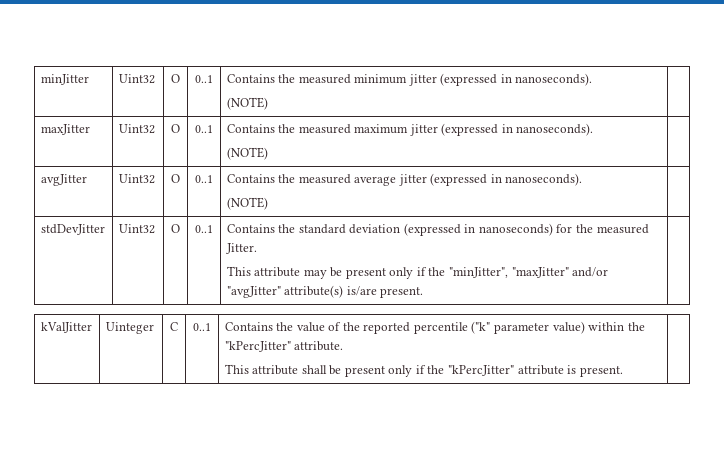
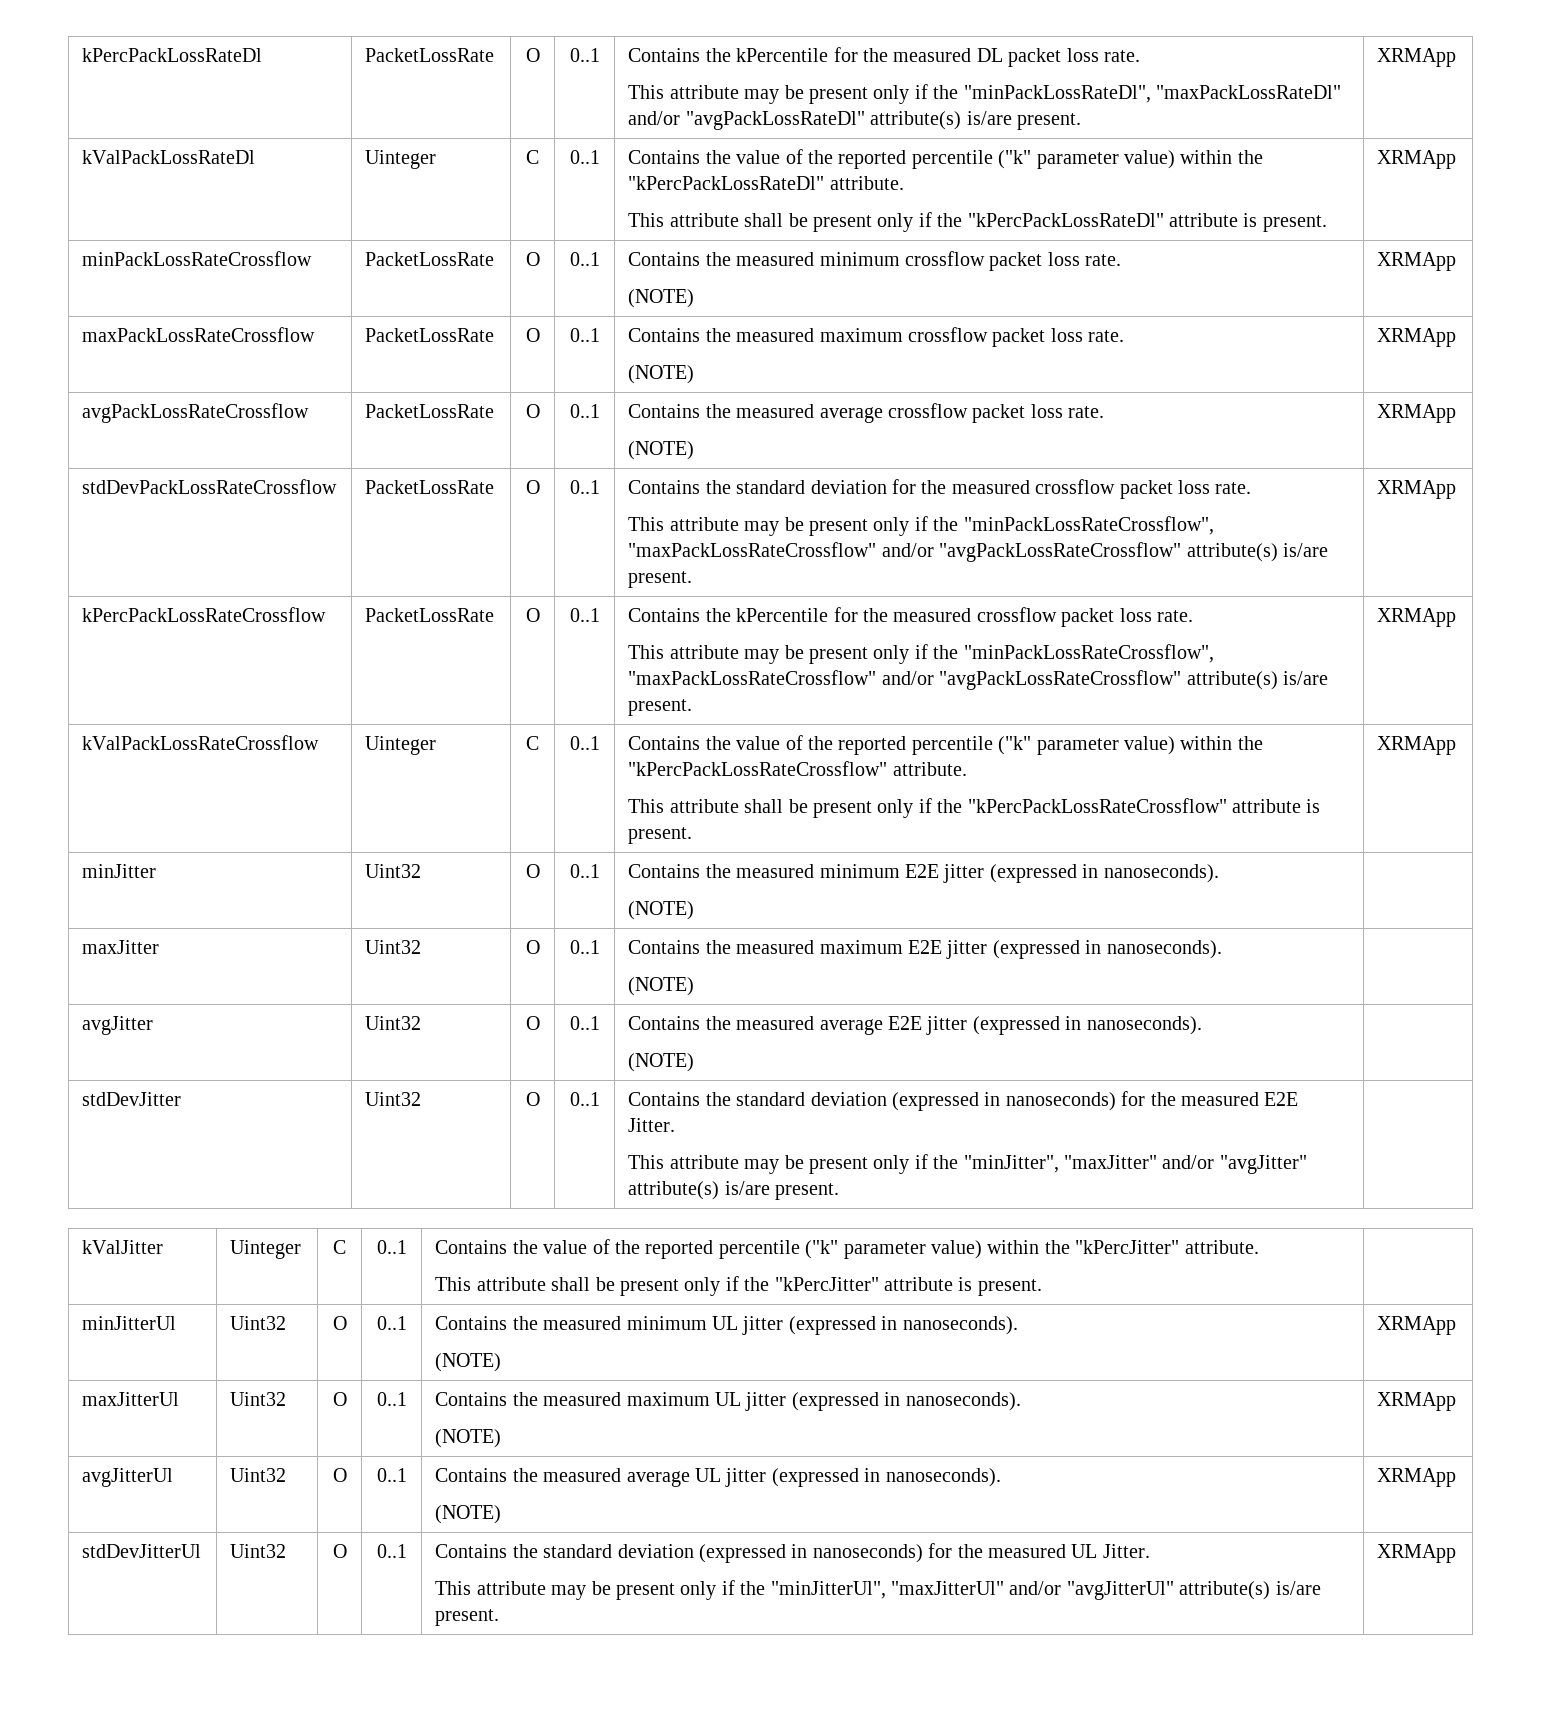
(40, 79) none -> [82,48,263,62] [365,48,495,62] [525,48,540,62] [569,48,600,62] [628,47,1141,67] [628,84,1342,104] [628,111,1082,130] [1377,48,1457,67] [82,150,256,164] [365,150,437,169] [526,150,539,164] [569,150,600,164] [628,149,1263,169] [628,176,904,190] [628,212,1327,232] [1377,150,1457,169] [82,251,313,266] [365,252,495,266] [525,252,540,266] [569,252,600,266] [628,251,1122,271] [628,289,695,308] [1377,252,1457,271] [82,327,316,342] [365,328,495,342] [525,328,540,342] [569,328,600,342] [628,327,1125,347] [628,365,695,384] [1377,328,1457,347] [82,403,310,423] [365,404,495,418] [525,404,540,418] [569,404,600,418] [628,403,1105,423] [628,441,695,460] [1377,404,1457,423] [82,479,338,494] [365,480,495,494] [525,480,540,494] [569,480,600,494] [628,479,1252,499] [628,516,1214,536] [628,542,1329,562] [628,571,693,588] [1377,480,1457,499] [82,607,327,622] [365,608,495,622] [525,608,540,622] [569,608,600,622] [628,607,1194,627] [628,644,1214,664] [628,670,1329,690] [628,699,693,716] [1377,608,1457,627] [82,735,320,750] [365,736,437,755] [526,736,539,750] [569,736,600,750] [628,735,1263,755] [628,761,967,776] [628,798,1321,818] [628,827,693,844] [1377,736,1457,755] kPercPackLossRateDl | PacketLossRate | O | 0..1 | Contains the kPercentile for the measured DL packet loss rate. // This attribute may be present only if the "minPackLossRateDl", "maxPackLossRateDl" and/or "avgPackLossRateDl" attribute(s) is/are present. | XRMApp // kValPackLossRateDl | Uinteger | C | 0..1 | Contains the value of the reported percentile ("k" parameter value) within the "kPercPackLossRateDl" attribute. // This attribute shall be present only if the "kPercPackLossRateDl" attribute is present. | XRMApp // minPackLossRateCrossflow | PacketLossRate | O | 0..1 | Contains the measured minimum crossflow packet loss rate. // (NOTE) | XRMApp // maxPackLossRateCrossflow | PacketLossRate | O | 0..1 | Contains the measured maximum crossflow packet loss rate. // (NOTE) | XRMApp // avgPackLossRateCrossflow | PacketLossRate | O | 0..1 | Contains the measured average crossflow packet loss rate. // (NOTE) | XRMApp // stdDevPackLossRateCrossflow | PacketLossRate | O | 0..1 | Contains the standard deviation for the measured crossflow packet loss rate. // This attribute may be present only if the "minPackLossRateCrossflow", "maxPackLossRateCrossflow" and/or "avgPackLossRateCrossflow" attribute(s) is/are present. | XRMApp // kPercPackLossRateCrossflow | PacketLossRate | O | 0..1 | Contains the kPercentile for the measured crossflow packet loss rate. // This attribute may be present only if the "minPackLossRateCrossflow", "maxPackLossRateCrossflow" and/or "avgPackLossRateCrossflow" attribute(s) is/are present. | XRMApp // kValPackLossRateCrossflow | Uinteger | C | 0..1 | Contains the value of the reported percentile ("k" parameter value) within the "kPercPackLossRateCrossflow" attribute. // This attribute shall be present only if the "kPercPackLossRateCrossflow" attribute is present. | XRMApp //
(408, 79) none -> [905,864,940,878] E2E
(409, 129) none -> [908,940,943,954] E2E
(397, 181) none -> [888,1016,923,1030] E2E
(649, 229) none -> [1264,1092,1299,1106] E2E
(623, 371) none -> [82,1316,177,1330] [230,1316,287,1330] [332,1316,347,1330] [376,1316,407,1330] [435,1316,1018,1335] [435,1353,502,1372] [1377,1316,1457,1335] [82,1392,180,1406] [230,1392,287,1406] [332,1392,347,1406] [376,1392,407,1406] [435,1392,1021,1411] [435,1429,502,1448] [1377,1392,1457,1411] [82,1468,174,1487] [230,1468,287,1482] [332,1468,347,1482] [376,1468,407,1482] [435,1468,1001,1487] [435,1505,502,1524] [1377,1468,1457,1487] [82,1544,202,1558] [230,1544,287,1558] [332,1544,347,1558] [376,1544,407,1558] [435,1543,1150,1563] [435,1580,1321,1600] [435,1609,500,1626] [1377,1544,1457,1563] // minJitterUl | Uint32 | O | 0..1 | Contains the measured minimum UL jitter (expressed in nanoseconds). // (NOTE) | XRMApp // maxJitterUl | Uint32 | O | 0..1 | Contains the measured maximum UL jitter (expressed in nanoseconds). // (NOTE) | XRMApp // avgJitterUl | Uint32 | O | 0..1 | Contains the measured average UL jitter (expressed in nanoseconds). // (NOTE) | XRMApp // stdDevJitterUl | Uint32 | O | 0..1 | Contains the standard deviation (expressed in nanoseconds) for the measured UL Jitter. // This attribute may be present only if the "minJitterUl", "maxJitterUl" and/or "avgJitterUl" attribute(s) is/are present. | XRMApp

